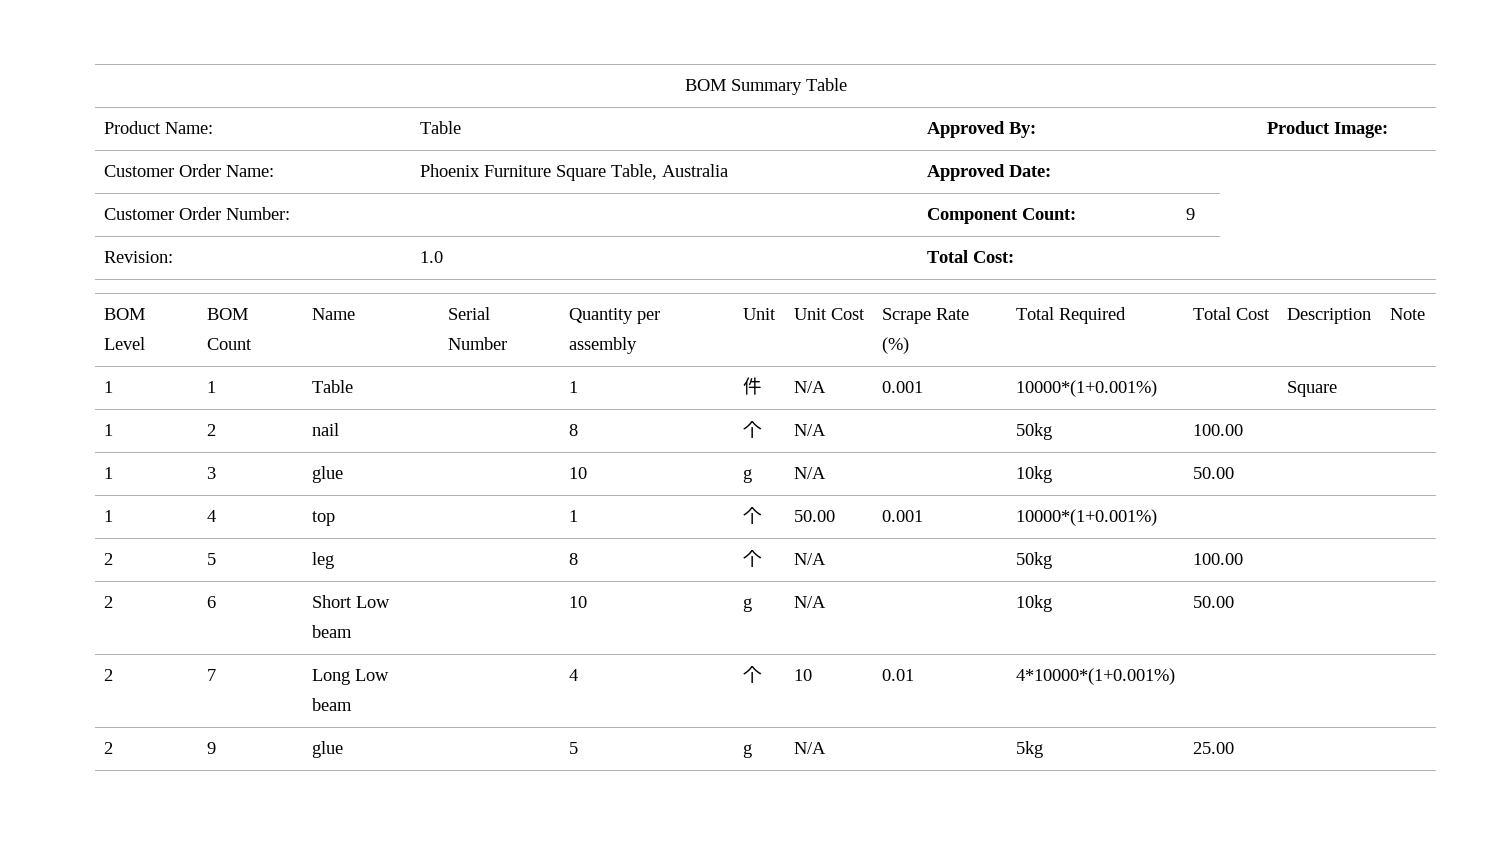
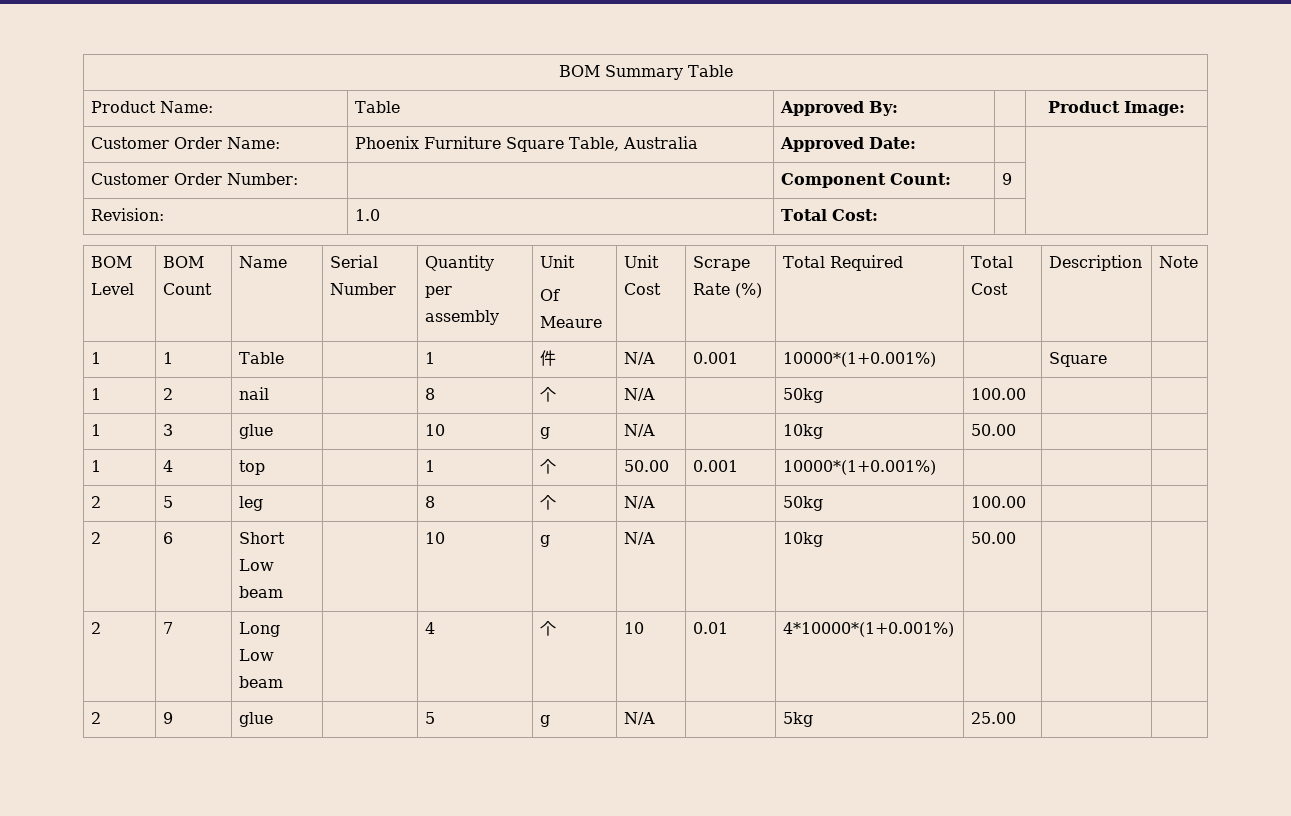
(776, 314) none -> [539,289,560,301] [539,316,602,328] // Of Meaure

